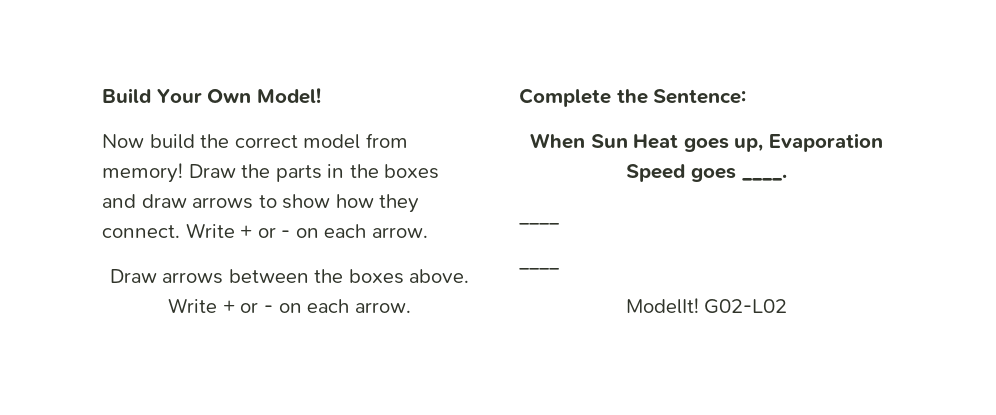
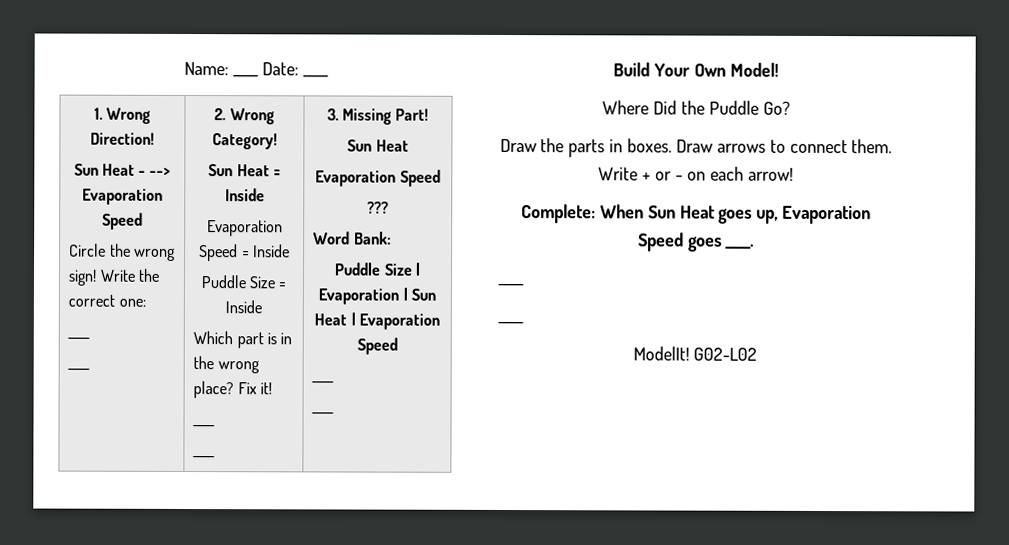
[102,88,321,104] [102,133,408,149] [102,163,440,183] [102,194,420,213] [102,223,428,238] [109,269,470,284] [168,298,411,313] [519,88,747,107] Build Your Own Model! // Now build the correct model from memory! Draw the parts in the boxes and draw arrows to show how they connect. Write + or - on each arrow. // Draw arrows between the boxes above. Write + or - on each arrow. // Complete the Sentence: // -> [184,61,329,78] [93,107,152,124] [90,132,155,145] [73,163,172,176] [82,188,164,205] [102,212,143,230] [69,243,177,261] [68,268,161,286] [68,294,146,307] [67,337,91,340] [67,368,91,371] [214,108,275,125] [211,133,278,150] [208,164,281,177] [224,188,265,202] [206,220,283,237] [199,244,290,262] [200,275,287,289] [225,300,262,314] [193,331,293,349] [193,356,260,374] [193,381,273,399] [192,425,216,428] [192,456,216,459] [326,108,430,125] [347,139,409,152] [315,169,441,187] [367,201,389,214] [313,231,392,245] [334,262,421,276] [318,287,436,305] [314,312,440,330] [356,337,398,355] [311,381,335,384] [311,412,335,415] [613,62,779,77] [602,100,790,115] [499,138,893,158] [598,166,794,181] [520,204,596,224] Name: ____ Date: ____ // 1. Wrong Direction! // Sun Heat - --> Evaporation Speed // Circle the wrong sign! Write the correct one: // ____ // ____ | 2. Wrong Category! // Sun Heat = Inside // Evaporation Speed = Inside // Puddle Size = Inside // Which part is in the wrong place? Fix it! // ____ // ____ | 3. Missing Part! // Sun Heat // Evaporation Speed // ??? // Word Bank: // Puddle Size | Evaporation | Sun Heat | Evaporation Speed // ____ // ____ // Build Your Own Model! // Where Did the Puddle Go? // Draw the parts in boxes. Draw arrows to connect them. Write + or - on each arrow! // Complete:

